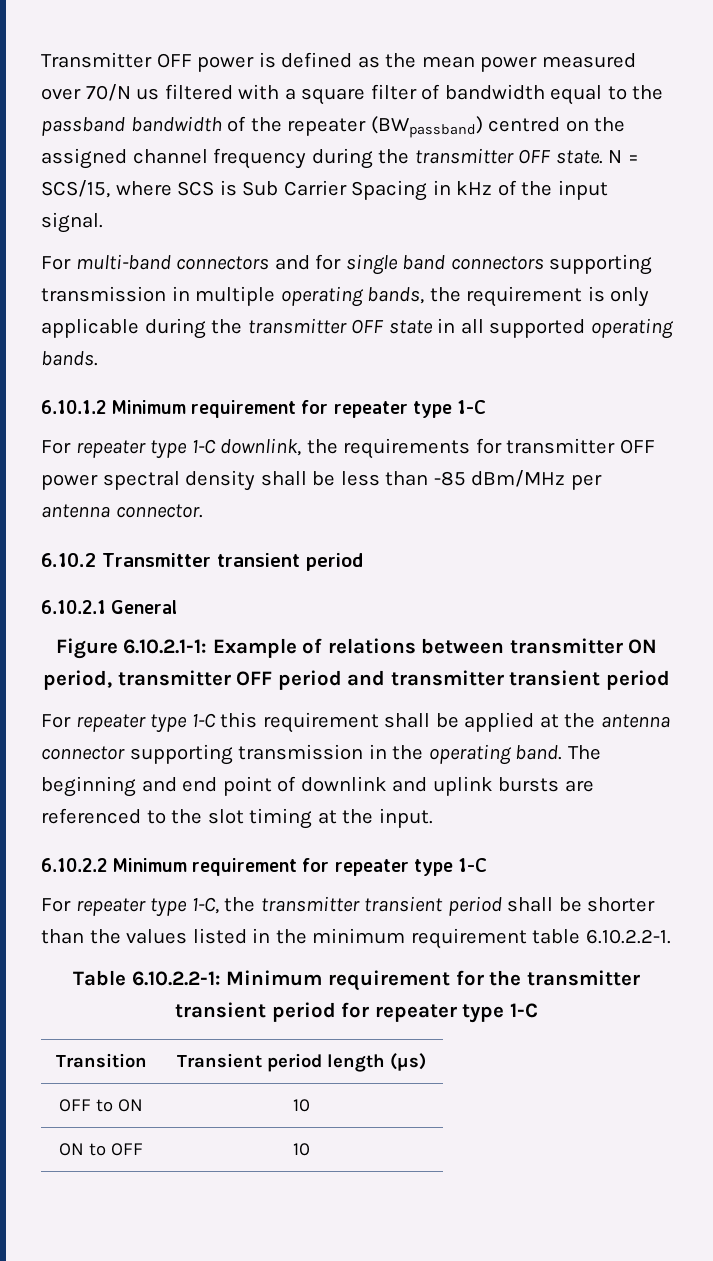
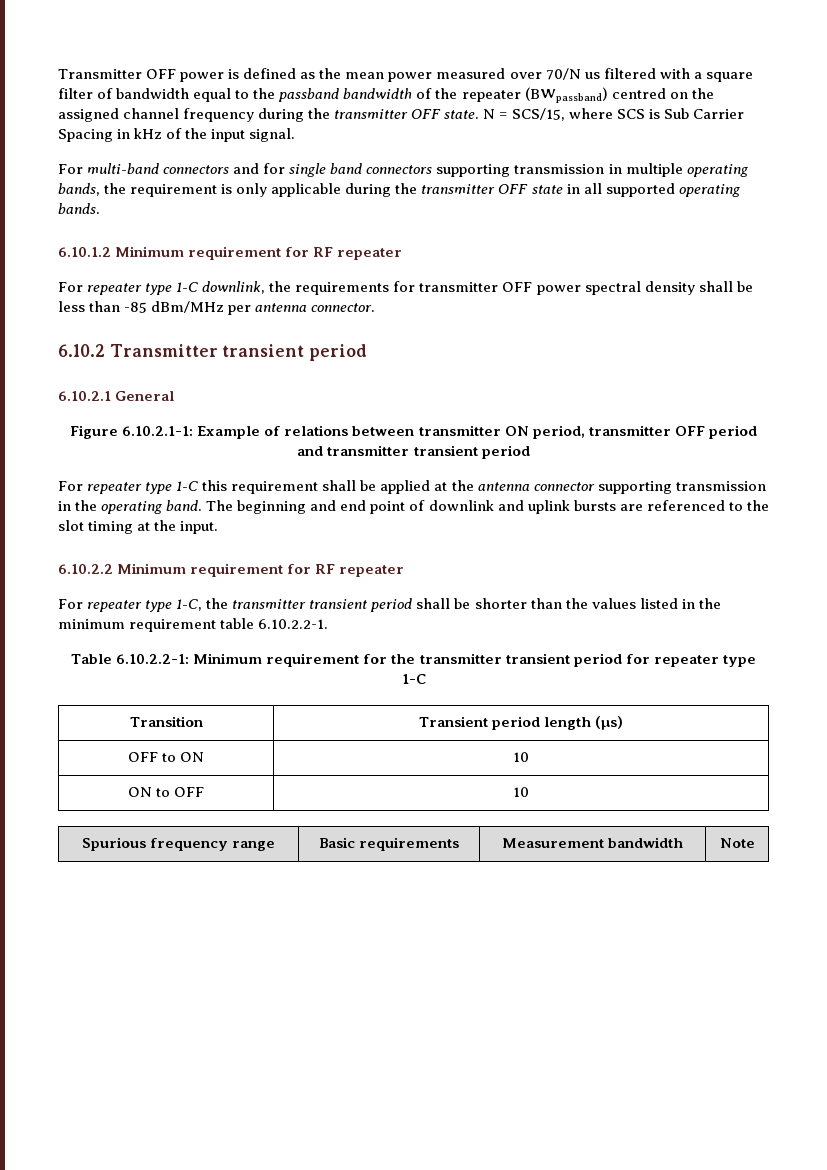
[333,400,486,418] repeater type 1-C -> [313,247,403,260] RF repeater
[334,858,487,876] repeater type 1-C -> [315,564,405,577] RF repeater
(310, 1149) none -> [81,837,276,851] [318,837,460,851] [501,837,684,848] [719,838,755,848] // Spurious frequency range | Basic requirements | Measurement bandwidth | Note

